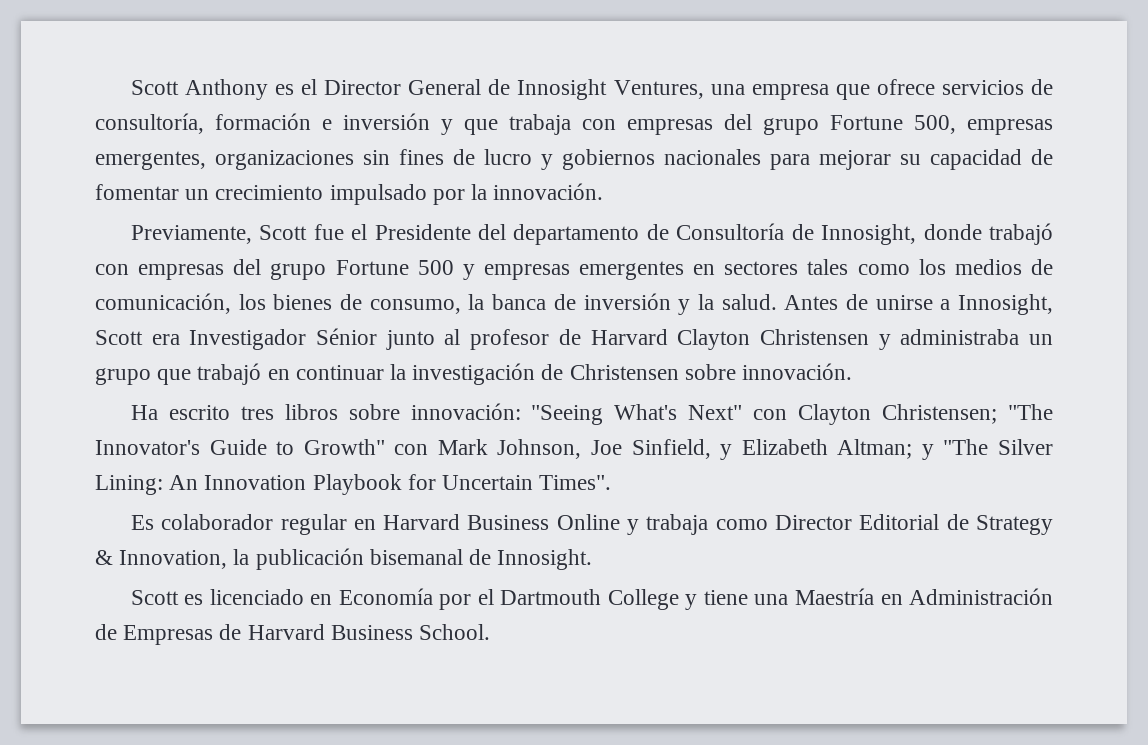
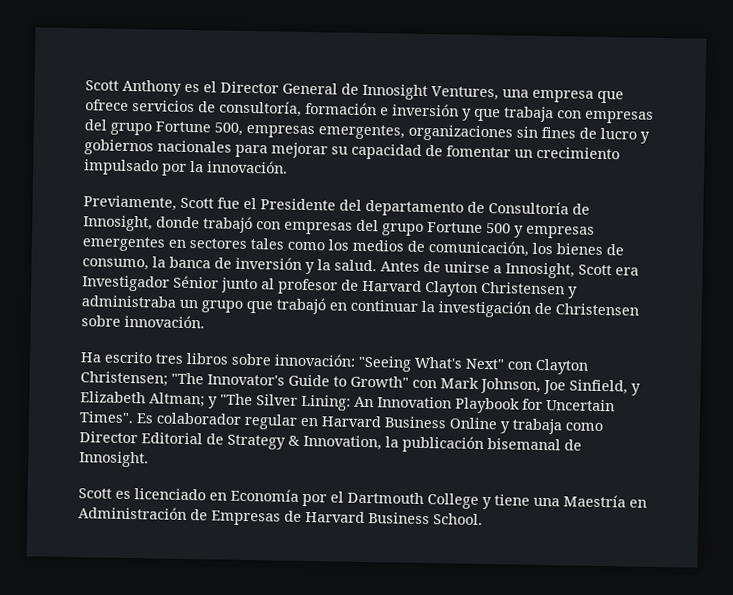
(612, 482) // -> (134, 417) none

